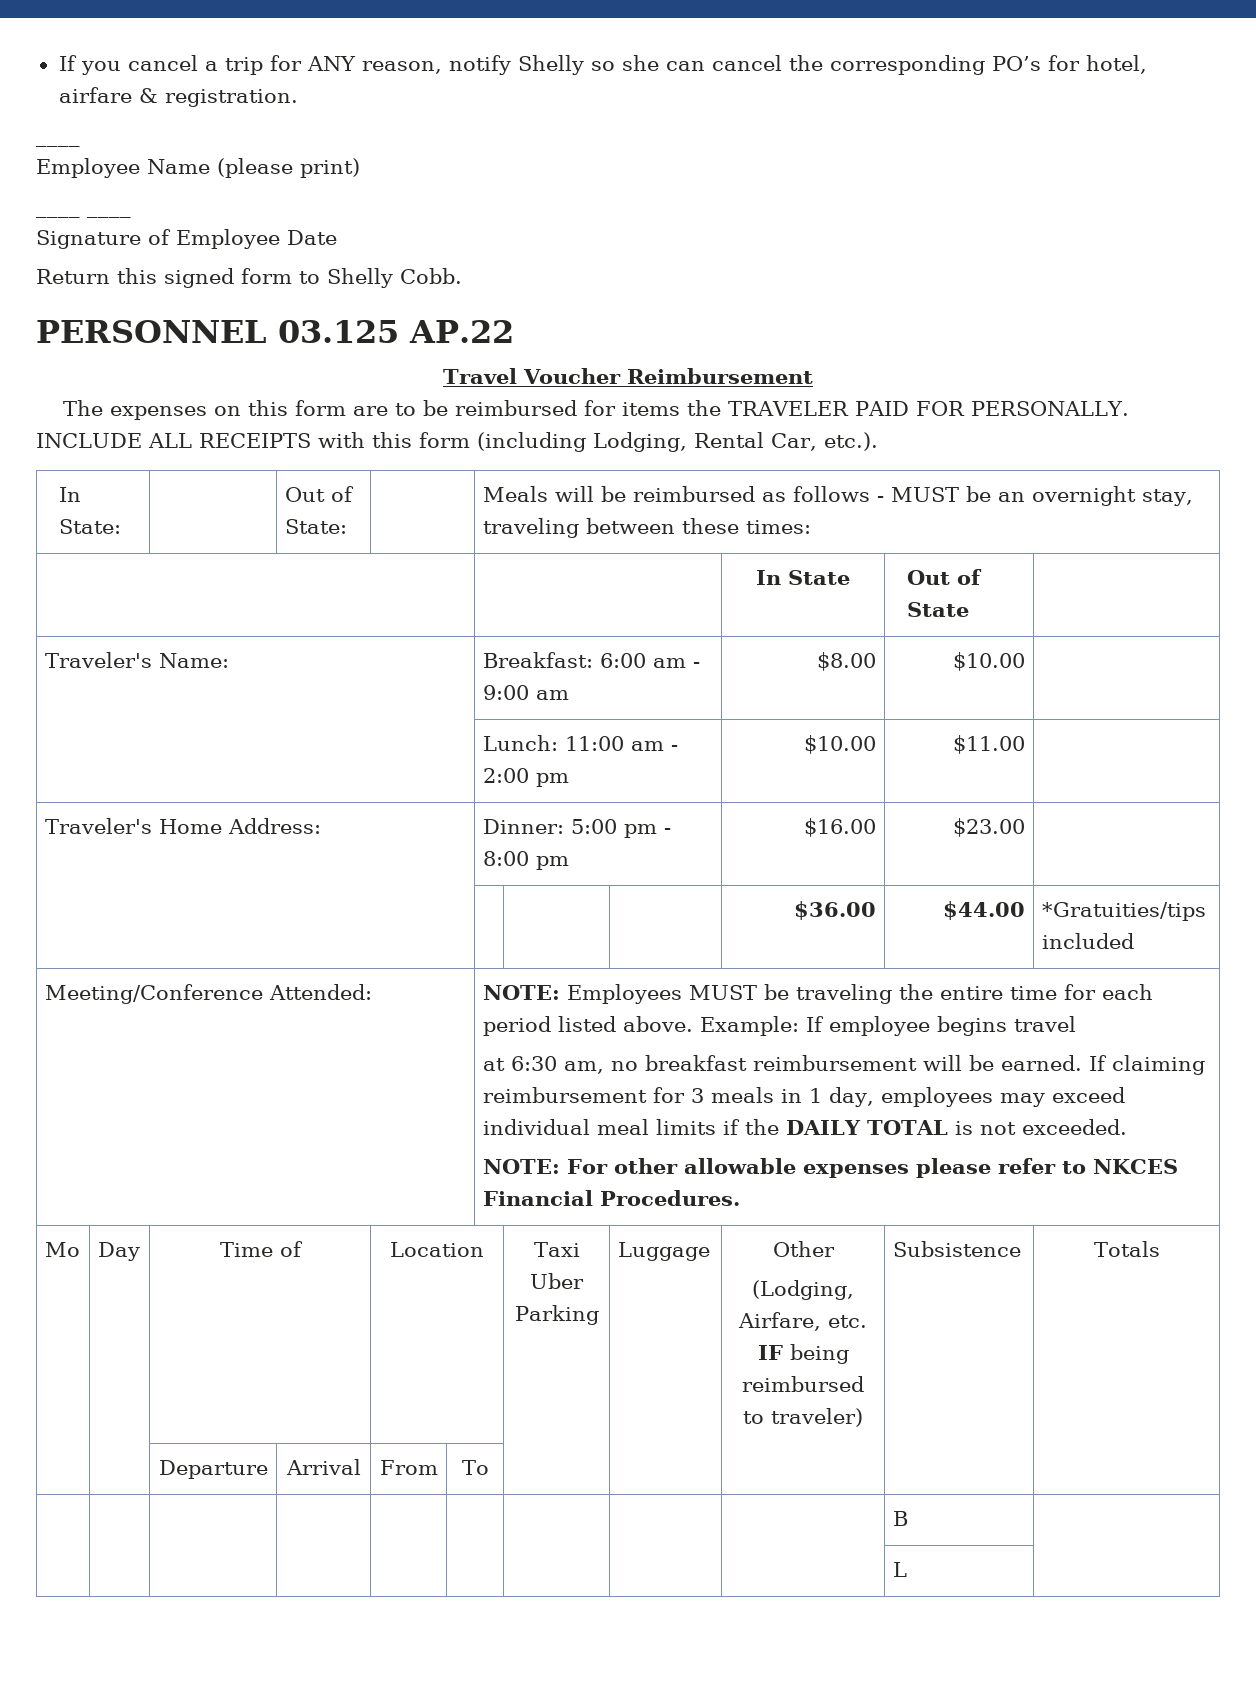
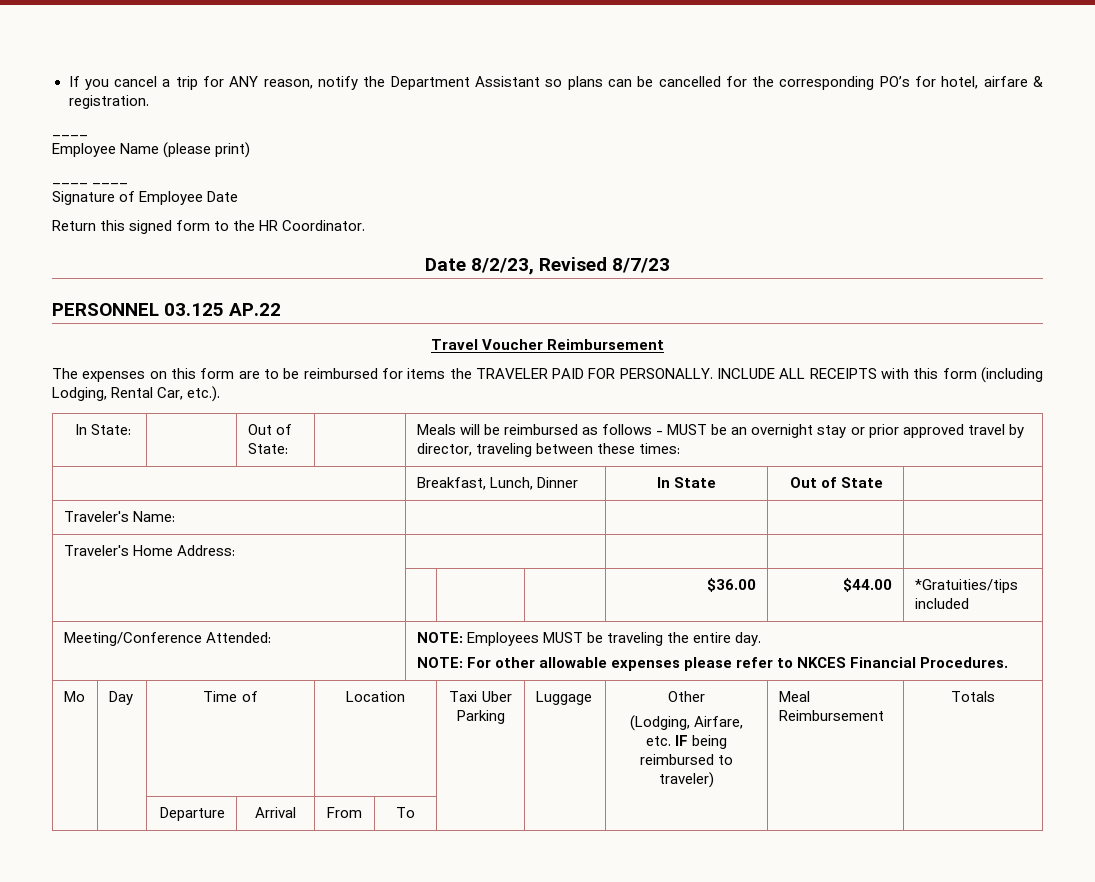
[517,55,782,75] Shelly so she can cancel -> [363,76,747,90] the Department Assistant so plans can be cancelled for
[327,268,462,288] Shelly Cobb. -> [233,220,366,231] [424,257,671,275] the HR Coordinator. // Date 8/2/23, Revised 8/7/23
[1141,489,1193,506] stay, -> [817,424,1024,438] [416,443,472,456] stay or prior approved travel by director,
(811, 527) none -> [416,477,579,490] Breakfast, Lunch, Dinner
[482,652,700,668] [482,685,569,700] [817,652,877,671] [953,652,1026,671] [482,735,678,751] [482,768,569,787] [804,735,877,754] [953,735,1026,754] [44,818,321,834] [482,819,671,838] [482,851,569,870] [804,818,877,837] [953,818,1026,837] Breakfast: 6:00 am - 9:00 am | $8.00 | $10.00 | // | Lunch: 11:00 am - 2:00 pm | $10.00 | $11.00 | // Traveler's Home Address: | Dinner: 5:00 pm - 8:00 pm | $16.00 | $23.00 -> [63,545,236,556] | | | // Traveler's Home Address: | | |
[1009,984,1153,1000] [482,1016,1076,1036] [482,1055,1205,1075] [482,1087,1125,1107] [482,1119,1127,1135] time for each period listed above. Example: If employee begins travel // at 6:30 am, no breakfast reimbursement will be earned. If claiming reimbursement for 3 meals in 1 day, employees may exceed individual meal limits if the DAILY TOTAL is not exceeded. -> [735,632,762,646] day.
[892,1241,1021,1257] Subsistence -> [778,691,810,702] [778,710,884,721] Meal Reimbursement
[892,1511,908,1526] [892,1562,907,1577] // | | | | | | | | | B | // | | | | | | | | | L | -> (415, 812) none

